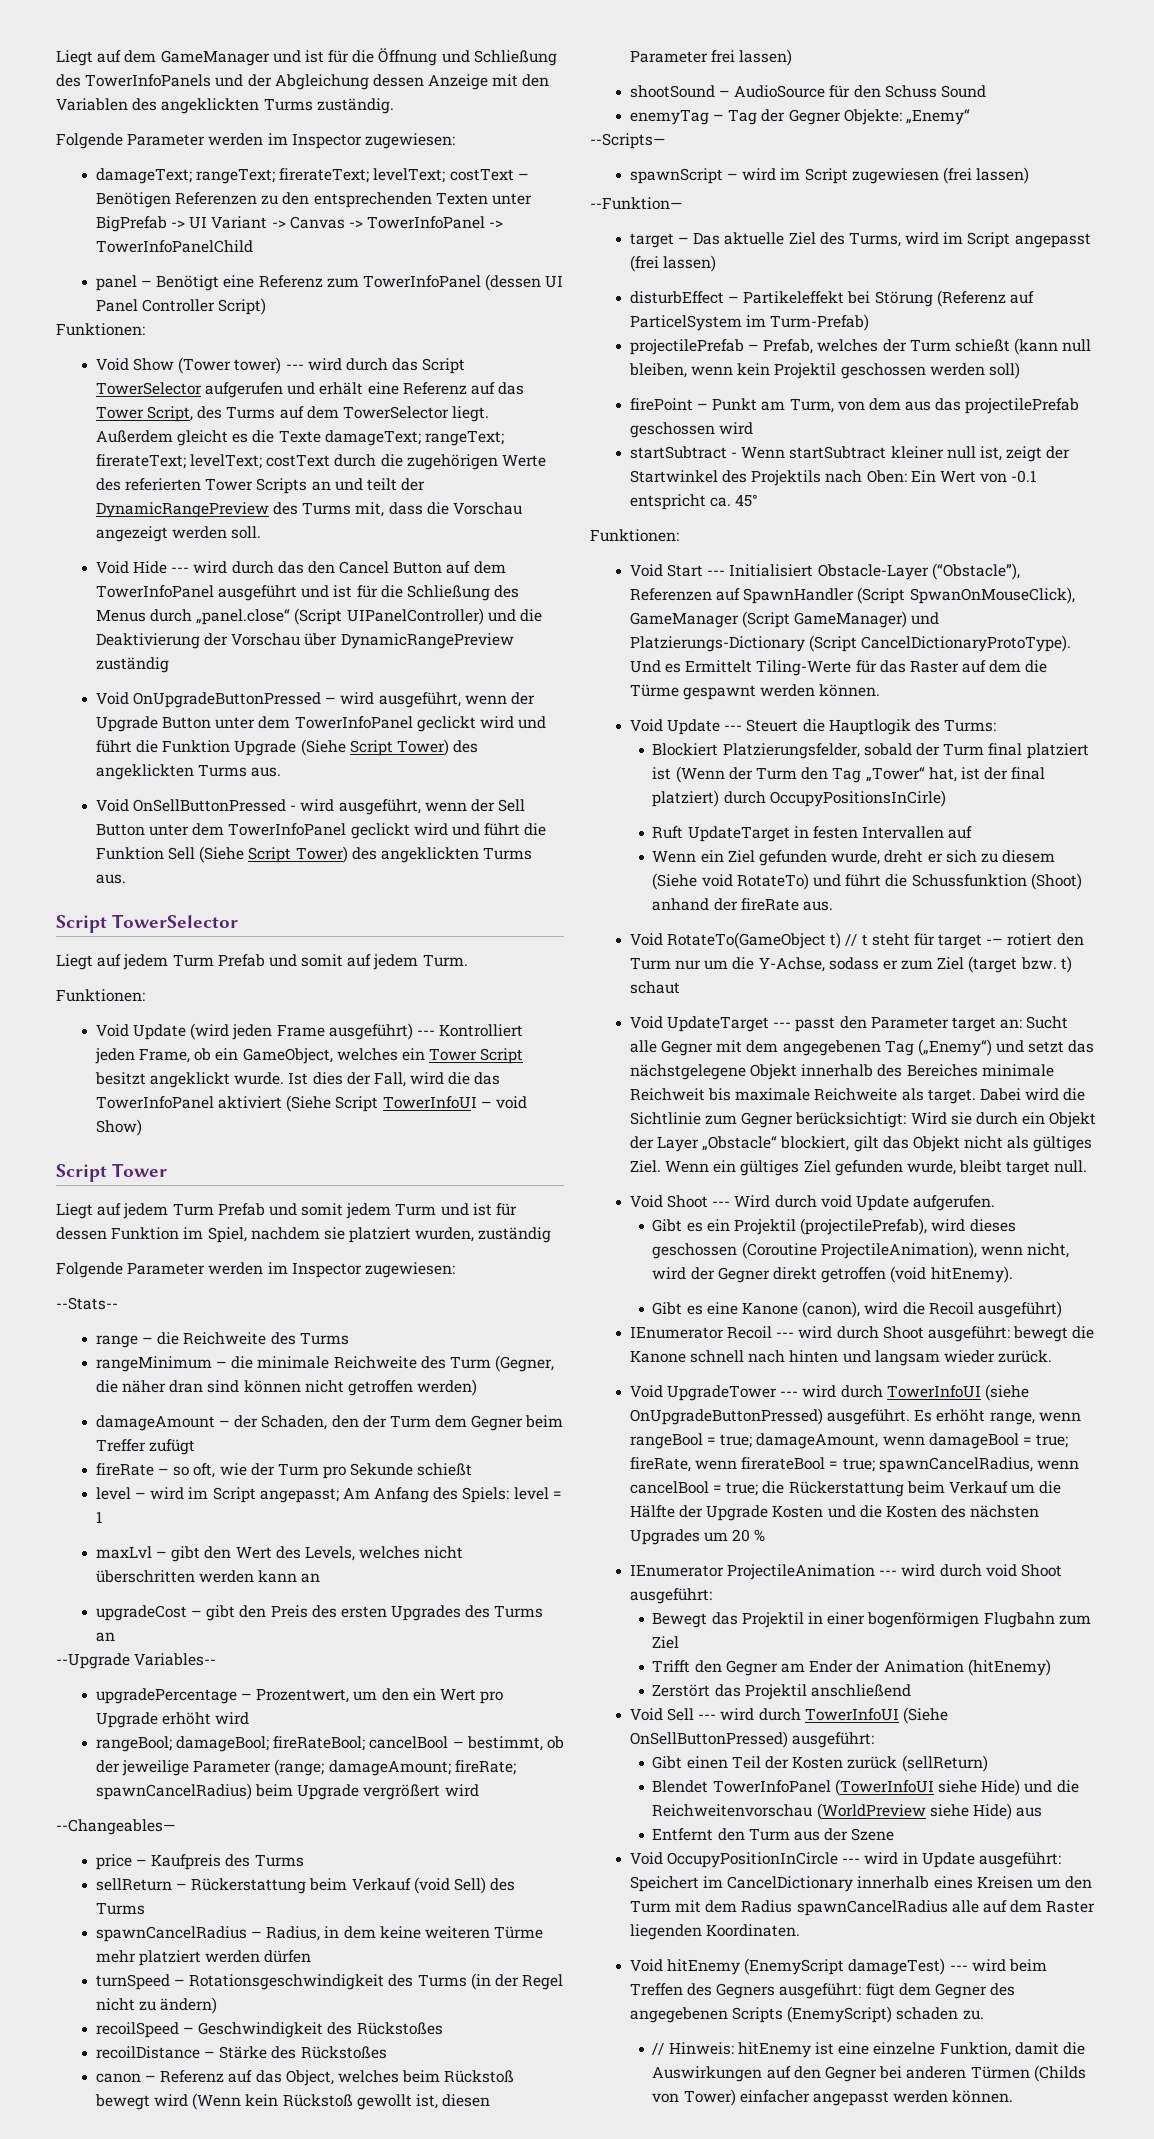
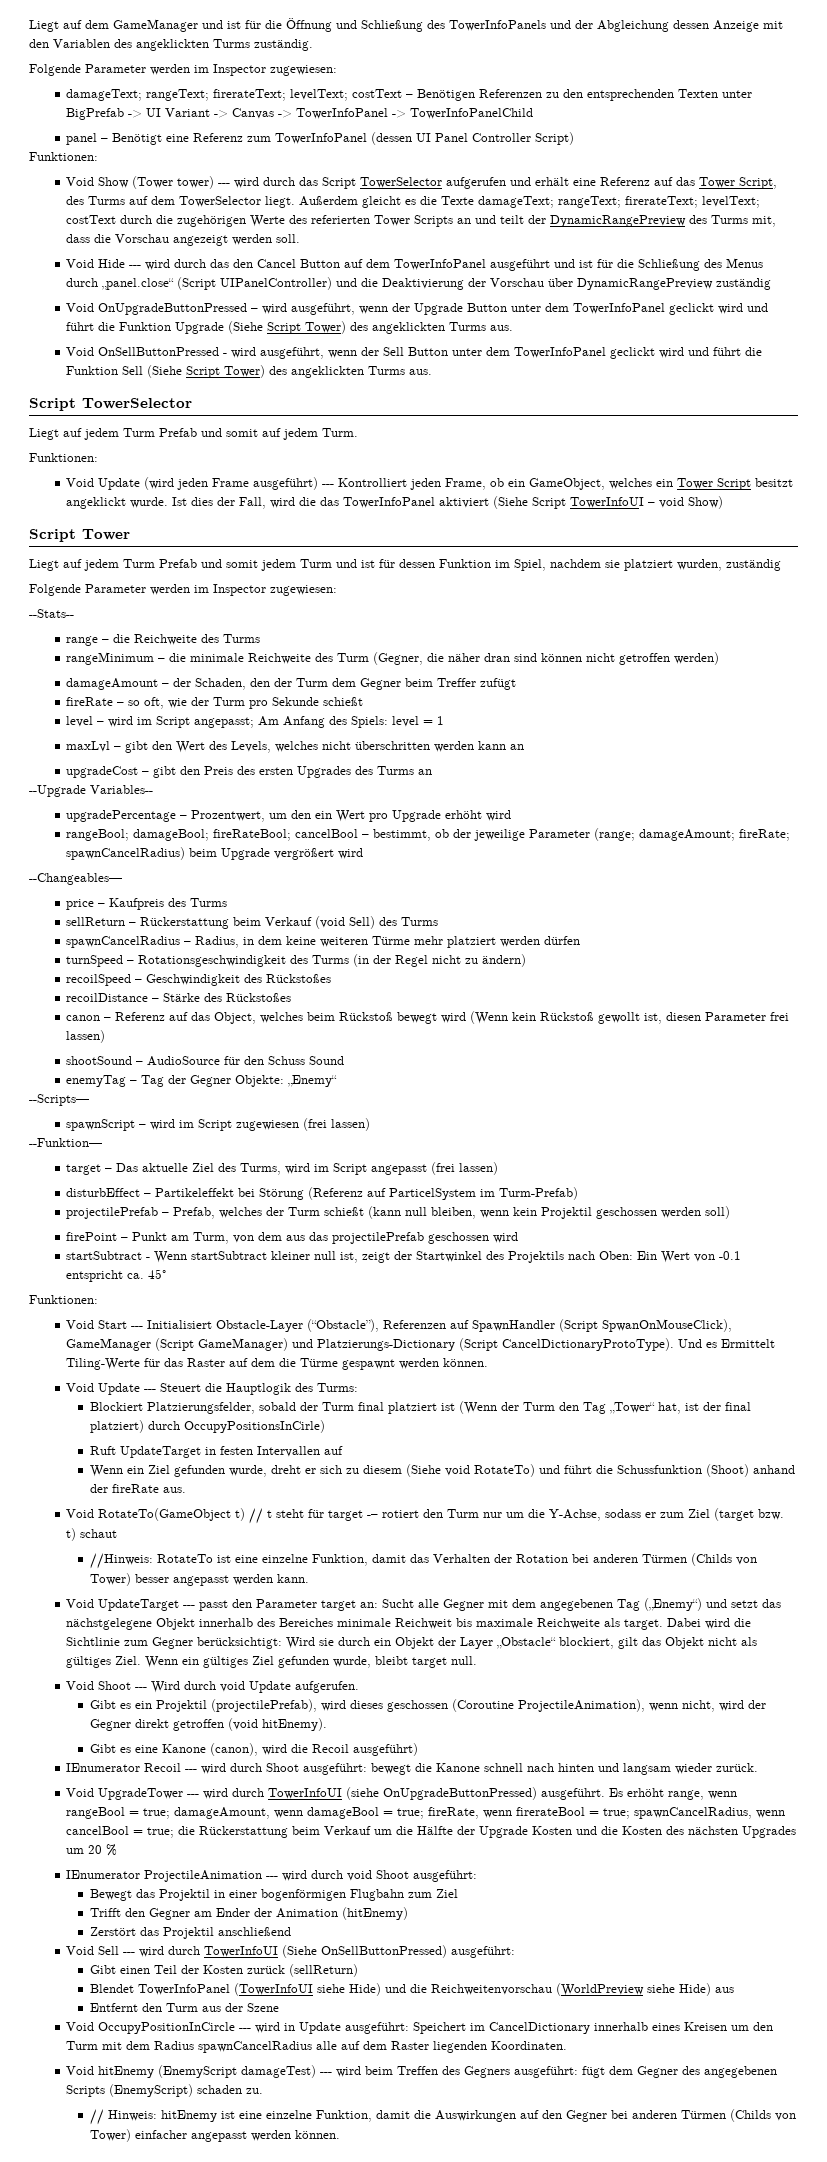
(680, 987) none -> [89,1553,757,1569] [89,1573,309,1586] // //Hinweis: RotateTo ist eine einzelne Funktion, damit das Verhalten der Rotation bei anderen Türmen (Childs von Tower) besser angepasst werden kann.

